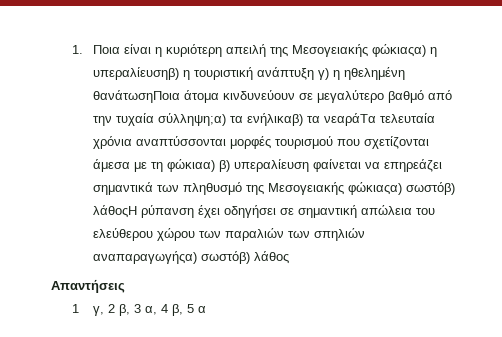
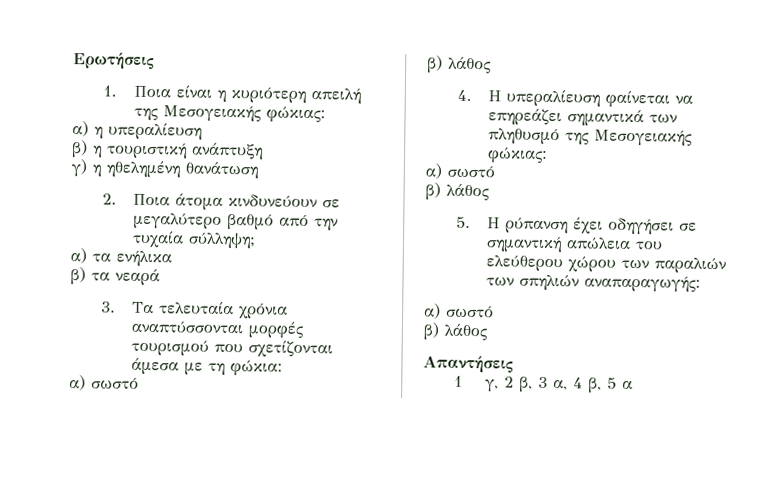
(71, 49) none -> [73,52,154,70] Ερωτήσεις //
[371,44,437,57] [92,67,179,80] φώκιαςα) η υπεραλίευσηβ) -> [265,106,326,123] [72,121,202,140] [72,140,88,158] φώκιας: // α) η υπεραλίευση // β)
(314, 73) none -> (263, 151) //
[92,90,180,103] θανάτωσηΠοια -> [185,161,258,179] [101,193,170,206] θανάτωση // 2. Ποια
[157,113,376,126] σύλληψη;α) τα ενήλικαβ) τα νεαράΤα -> [187,232,256,249] [70,248,172,267] [70,267,160,286] [100,301,154,314] σύλληψη; // α) τα ενήλικα // β) τα νεαρά // 3. Τα
[166,159,230,172] φώκιαα) β) -> [229,360,283,376] [69,375,139,391] [427,55,491,74] [456,89,501,102] φώκια: // α) σωστό // β) λάθος // 4. Η
[347,182,455,195] [92,205,137,218] φώκιαςα) σωστόβ) λάθοςΗ -> [486,147,548,163] [425,163,495,179] [425,182,489,201] [455,216,500,229] φώκιας: // α) σωστό // β) λάθος // 5. Η
[92,251,250,264] αναπαραγωγήςα) σωστόβ) -> [583,275,701,292] [424,303,494,319] [423,322,439,340] αναπαραγωγής: // α) σωστό // β)

